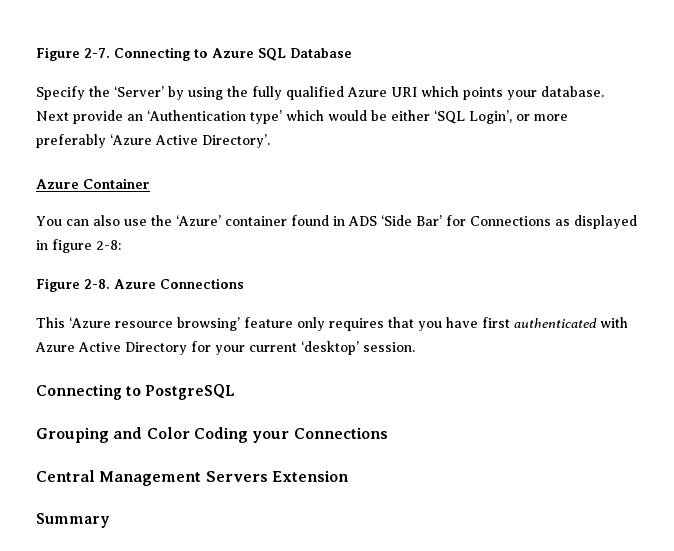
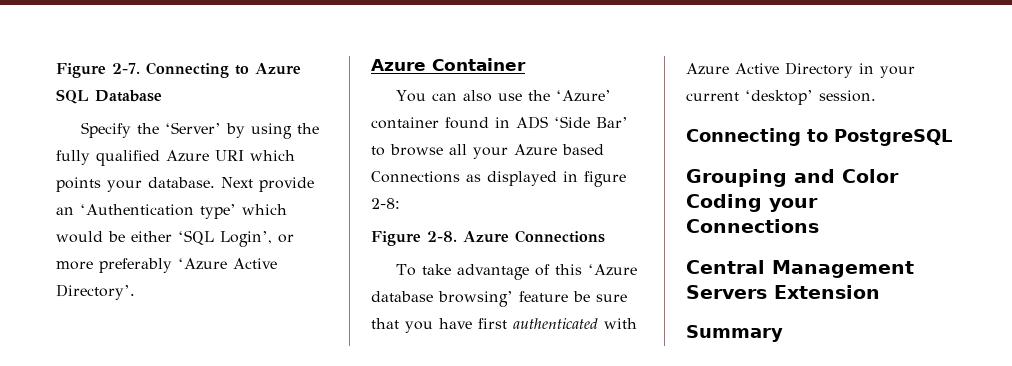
[446,215,466,226] for -> [371,144,604,159] to browse all your Azure based
[36,317,384,331] This ‘Azure resource browsing’ feature only requires -> [396,264,638,280] [371,291,627,307] To take advantage of this ‘Azure database browsing’ feature be sure
[191,341,211,352] for -> [859,63,874,74] in

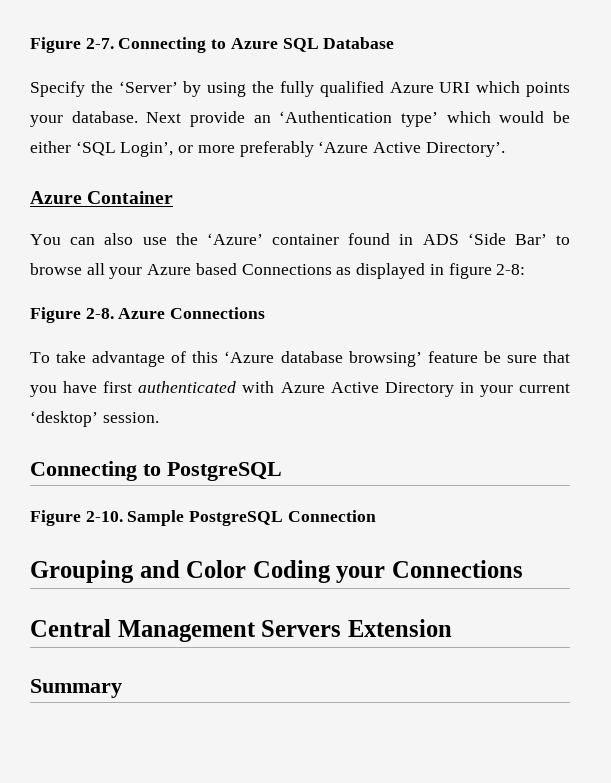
(952, 137) none -> [30,510,376,526] // Figure 2-10. Sample PostgreSQL Connection

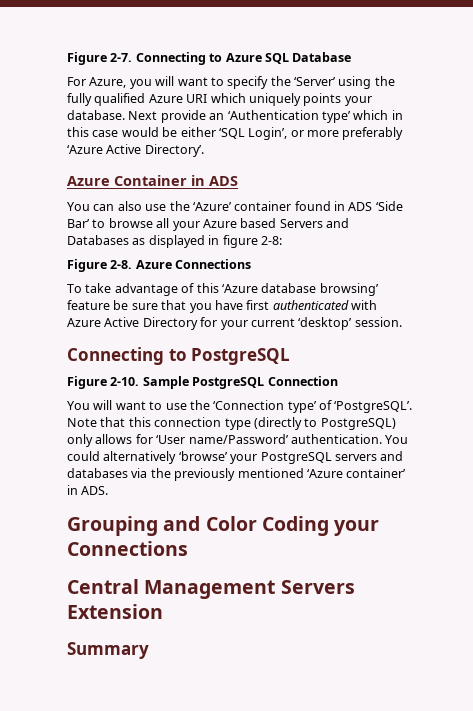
[30,81,85,97] Specify -> [67,76,269,89] For Azure, you will want to specify
[183,81,202,97] by -> (336, 81) none
(521, 87) none -> [248,93,301,106] uniquely
(491, 117) none -> [391,110,403,120] [67,127,119,137] in this case
(174, 197) none -> [191,175,238,186] in ADS
[241,264,332,275] Connections -> [279,218,349,228] [67,235,129,245] Servers and Databases
[459,382,474,393] in -> [200,317,218,327] for
(376, 516) none -> [67,400,413,413] [67,417,396,430] [67,434,409,447] [67,451,404,464] [67,468,407,481] [67,485,109,495] // You will want to use the ‘Connection type’ of ‘PostgreSQL’. Note that this connection type (directly to PostgreSQL) only allows for ‘User name/Password’ authentication. You could alternatively ‘browse’ your PostgreSQL servers and databases via the previously mentioned ‘Azure container’ in ADS.

